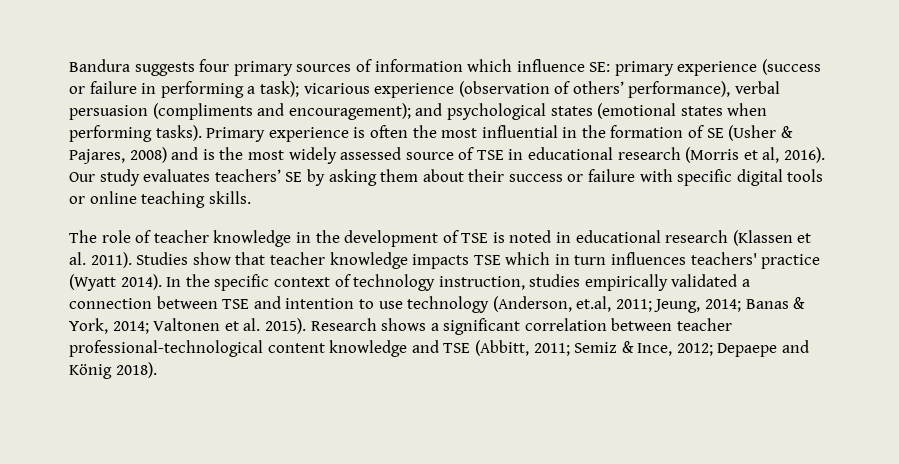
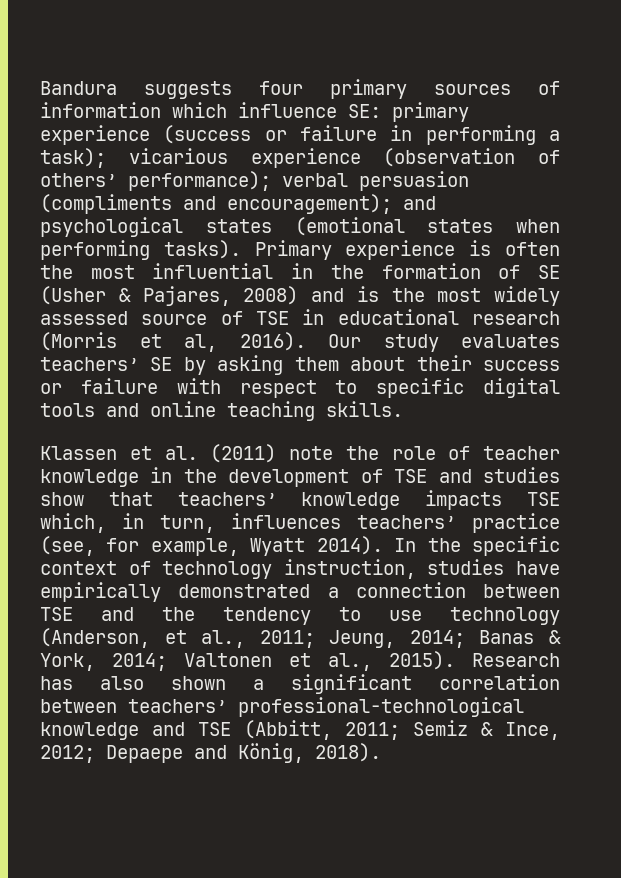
[628,81,731,98] performance), -> [128,171,271,191] performance);
(673, 175) none -> [239,380,358,398] respect to
[69,196,85,204] or -> [106,403,139,417] and
[69,230,97,243] The -> [40,444,379,463] Klassen et al. (2011) note the
[492,230,812,246] [69,252,189,268] is noted in educational research (Klassen et al. 2011). Studies -> [438,467,560,483] and studies
[269,252,325,265] teacher -> [177,492,277,506] teachers’
[505,252,821,269] [69,274,116,291] which in turn influences teachers' practice (Wyatt -> [40,513,560,533] [40,536,306,556] which, in turn, influences teachers’ practice (see, for example, Wyatt
[584,274,738,291] empirically validated -> [516,561,560,575] [40,582,311,602] have empirically demonstrated
[285,298,355,309] intention -> [162,607,311,625] the tendency
[576,296,612,312] et.al, -> [164,630,246,648] et al.,
[243,318,261,331] al. -> [328,653,372,671] al.,
[381,318,427,331] shows -> [40,676,226,690] has also shown
[677,318,733,331] [69,340,325,357] teacher professional-technological content -> [128,697,524,717] teachers’ professional-technological
[69,364,112,379] König -> [238,743,304,763] König,

